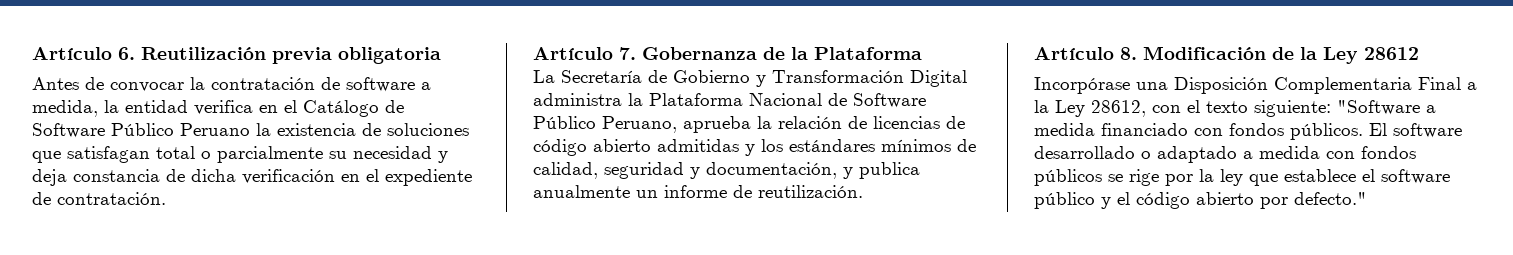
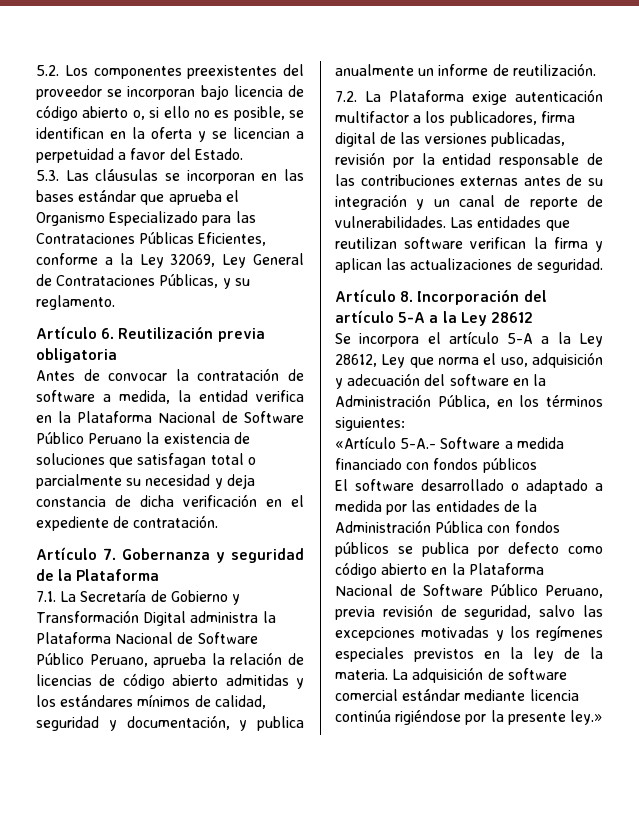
(32, 53) none -> [36,64,304,79] [36,85,304,100] [36,105,304,121] [36,127,304,142] [36,148,243,163] [36,169,304,184] [36,190,239,205] [36,211,256,226] [36,232,267,246] [36,253,304,268] [36,274,250,289] [36,295,115,310] 5.2. Los componentes preexistentes del proveedor se incorporan bajo licencia de código abierto o, si ello no es posible, se identifican en la oferta y se licencian a perpetuidad a favor del Estado. // 5.3. Las cláusulas se incorporan en las bases estándar que aprueba el Organismo Especializado para las Contrataciones Públicas Eficientes, conforme a la Ley 32069, Ley General de Contrataciones Públicas, y su reglamento. //
[284,100,379,117] el Catálogo -> [58,411,216,423] la Plataforma Nacional
(757, 53) none -> [216,548,304,563] y seguridad
(922, 53) none -> [36,591,56,602] 7.1.
[1034,46,1419,64] [1034,77,1477,94] [1034,100,1420,117] Artículo 8. Modificación de la Ley 28612 // Incorpórase una Disposición Complementaria Final a la Ley 28612, con el texto siguiente: "Software -> [335,89,603,105] [335,111,575,126] [335,132,565,147] [335,152,603,168] [335,174,603,186] [335,194,603,210] [335,216,570,231] [335,237,603,252] [335,258,603,273] [335,289,547,305] [335,310,533,326] [335,331,603,347] [335,352,603,368] [335,373,546,389] [335,394,603,409] [335,417,405,431] [335,436,501,449] 7.2. La Plataforma exige autenticación multifactor a los publicadores, firma digital de las versiones publicadas, revisión por la entidad responsable de las contribuciones externas antes de su integración y un canal de reporte de vulnerabilidades. Las entidades que reutilizan software verifican la firma y aplican las actualizaciones de seguridad. // Artículo 8. Incorporación del artículo 5-A a la Ley 28612 // Se incorpora el artículo 5-A a la Ley 28612, Ley que norma el uso, adquisición y adecuación del software en la Administración Pública, en los términos siguientes: // «Artículo 5-A.- Software
[1290,123,1363,140] públicos. -> [482,458,537,473] públicos //
[1326,146,1416,159] [1034,169,1450,186] [1034,192,1367,209] con fondos públicos se rige por la ley que establece el software público y el código abierto por defecto." -> [386,500,537,515] [335,520,560,533] [335,542,603,557] [335,562,544,578] [335,584,603,598] [335,604,603,620] [335,625,603,641] [335,647,603,662] [335,667,567,683] [335,689,579,701] [335,710,602,725] por las entidades de la Administración Pública con fondos públicos se publica por defecto como código abierto en la Plataforma Nacional de Software Público Peruano, previa revisión de seguridad, salvo las excepciones motivadas y los regímenes especiales previstos en la ley de la materia. La adquisición de software comercial estándar mediante licencia continúa rigiéndose por la presente ley.»

